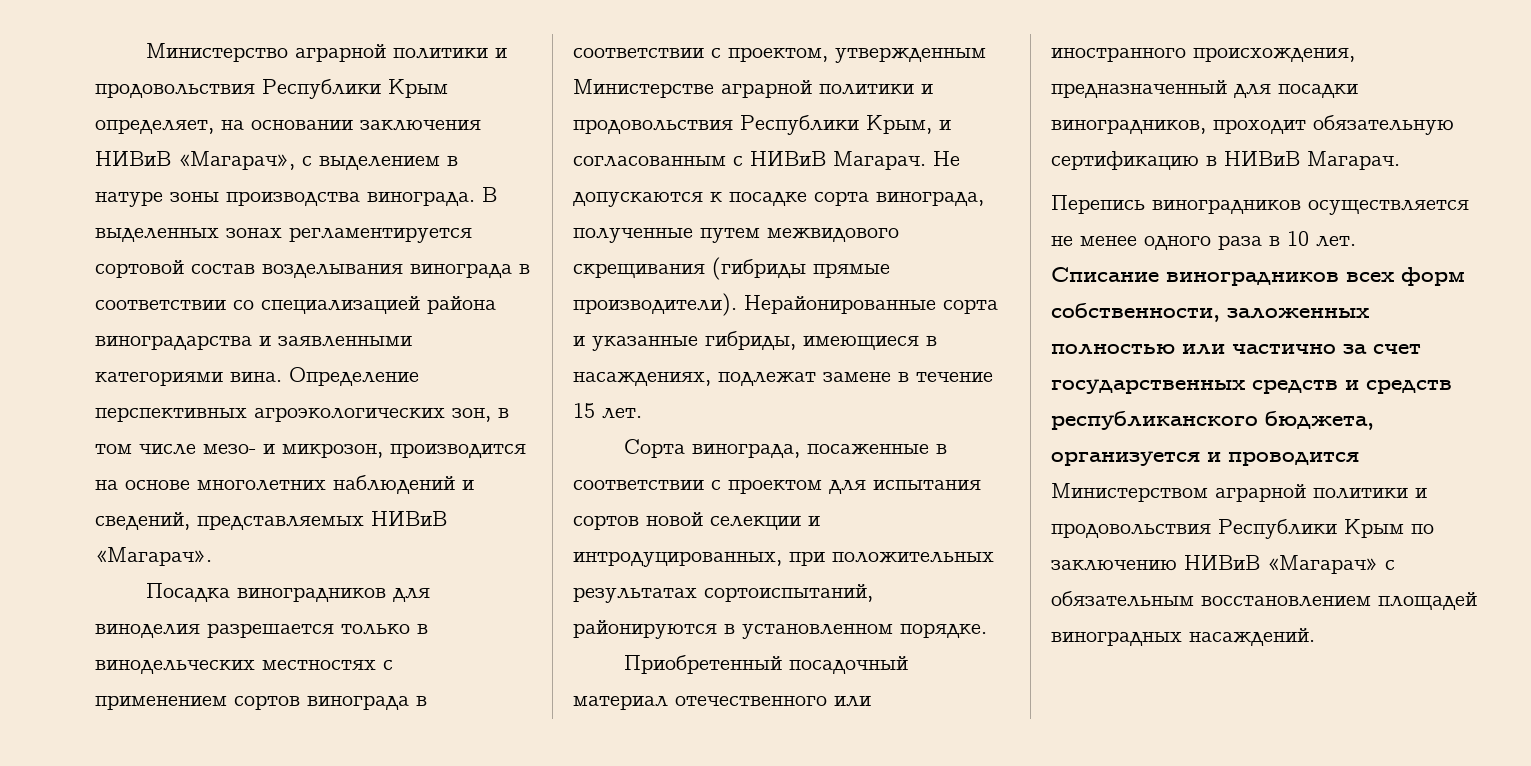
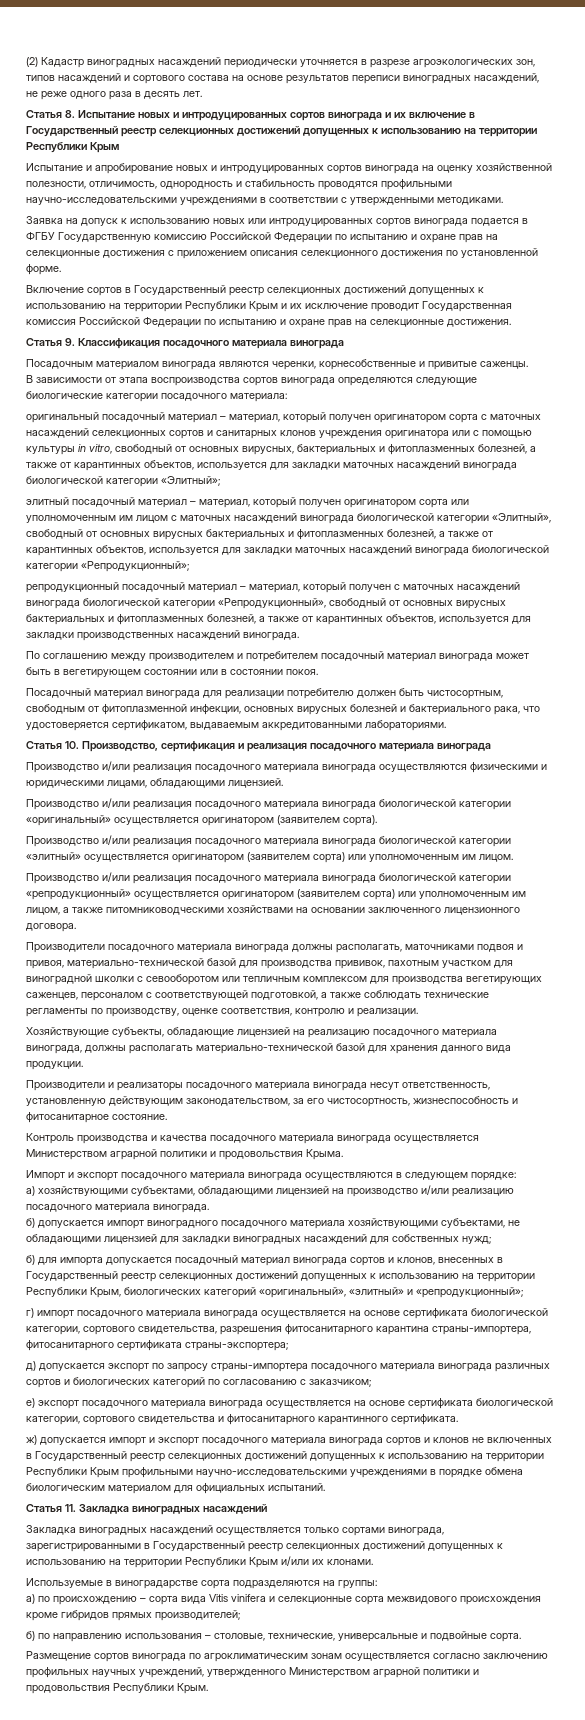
[146,43,508,62] [95,79,448,99] [95,119,481,134] [95,151,458,170] [95,187,497,207] [95,227,472,243] [95,260,530,278] [95,296,496,314] [95,335,412,350] [95,367,419,386] [95,407,509,422] [95,443,526,458] [95,475,474,494] [95,511,447,530] [95,547,212,566] [146,583,431,602] [95,623,428,638] [95,660,393,674] [95,695,427,710] [573,47,986,63] [573,79,933,98] [573,115,951,135] [573,151,960,170] [573,191,984,207] [573,228,899,243] [573,257,890,280] [573,293,998,316] [573,331,937,351] [573,372,993,386] [573,403,642,419] [624,439,948,458] [573,479,981,494] [573,512,820,530] [573,551,994,567] [573,584,873,603] [573,620,987,639] [624,655,909,674] [573,695,871,710] [1051,47,1355,62] [1051,80,1358,98] [1051,115,1454,135] [1051,151,1400,170] [1051,195,1469,215] [1051,231,1356,250] [1051,267,1465,286] [1051,303,1369,322] [1051,344,1421,355] [1051,379,1452,394] [1051,411,1374,430] [1051,451,1359,466] Министерство аграрной политики и продовольствия Республики Крым определяет, на основании заключения НИВиВ «Магарач», с выделением в натуре зоны производства винограда. В выделенных зонах регламентируется сортовой состав возделывания винограда в соответствии со специализацией района виноградарства и заявленными категориями вина. Определение перспективных агроэкологических зон, в том числе мезо- и микрозон, производится на основе многолетних наблюдений и сведений, представляемых НИВиВ «Магарач». // Посадка виноградников для виноделия разрешается только в винодельческих местностях с применением сортов винограда в соответствии с проектом, утвержденным Министерстве аграрной политики и продовольствия Республики Крым, и согласованным с НИВиВ Магарач. Не допускаются к посадке сорта винограда, полученные путем межвидового скрещивания (гибриды прямые производители). Нерайонированные сорта и указанные гибриды, имеющиеся в насаждениях, подлежат замене в течение 15 лет. // Сорта винограда, посаженные в соответствии с проектом для испытания сортов новой селекции и интродуцированных, при положительных результатах сортоиспытаний, районируются в установленном порядке. // Приобретенный посадочный материал отечественного или иностранного происхождения, предназначенный для посадки виноградников, проходит обязательную сертификацию в НИВиВ Магарач. // Перепись виноградников осуществляется не менее одного раза в 10 лет. // Списание виноградников всех форм собственности, заложенных полностью или частично за счет государственных средств и средств республиканского бюджета, организуется и проводится -> [26,57,535,68] [26,73,539,84] [26,91,202,100] [26,110,475,121] [26,126,537,137] [26,142,119,153] [26,163,552,174] [26,179,452,190] [26,197,503,206] [26,216,528,227] [26,232,498,243] [26,248,538,259] [26,264,61,275] [26,285,484,296] [26,301,512,312] [26,317,511,328] [26,338,344,349] [26,359,528,370] [26,375,477,386] [26,391,287,402] [26,412,541,423] [26,428,532,439] [26,444,536,455] [26,460,517,471] [26,476,220,487] [26,497,469,508] [26,513,551,524] [26,529,493,540] [26,545,549,556] [26,561,189,572] [26,582,520,593] [26,598,506,609] [26,614,531,625] [26,630,299,641] [26,651,529,662] [26,667,318,678] [26,688,503,699] [26,704,540,715] [26,720,446,731] [26,741,491,752] [26,761,547,773] [26,778,283,789] [26,798,511,810] [26,815,377,826] [26,835,511,847] [26,852,513,863] [26,872,511,884] [26,889,526,900] [26,905,520,915] [26,923,76,932] [26,942,523,953] [26,958,513,969] [26,974,542,985] [26,990,489,1001] [26,1008,418,1017] [26,1027,497,1038] [26,1043,511,1054] [26,1061,83,1070] [26,1080,490,1091] [26,1096,518,1107] [26,1112,167,1123] [26,1133,479,1144] [26,1149,343,1160] [26,1170,516,1181] [26,1185,514,1197] [26,1204,209,1213] [26,1218,520,1229] [26,1234,491,1245] [26,1255,503,1266] [26,1271,535,1282] [26,1287,523,1298] [26,1308,548,1319] [26,1324,531,1335] [26,1340,288,1351] [26,1361,550,1372] [26,1377,371,1388] [26,1398,553,1409] [26,1414,458,1425] [26,1435,552,1446] [26,1451,544,1462] [26,1467,523,1478] [26,1483,325,1494] [26,1504,267,1515] [26,1525,444,1536] [26,1541,503,1552] [26,1556,373,1568] [26,1578,377,1589] [26,1594,541,1605] [26,1610,240,1621] [26,1631,521,1642] [26,1651,548,1662] [26,1667,286,1678] (2) Кадастр виноградных насаждений периодически уточняется в разрезе агроэкологических зон, типов насаждений и сортового состава на основе результатов переписи виноградных насаждений, не реже одного раза в десять лет. // Статья 8. Испытание новых и интродуцированных сортов винограда и их включение в Государственный реестр селекционных достижений допущенных к использованию на территории Республики Крым // Испытание и апробирование новых и интродуцированных сортов винограда на оценку хозяйственной полезности, отличимость, однородность и стабильность проводятся профильными научно-исследовательскими учреждениями в соответствии с утвержденными методиками. // Заявка на допуск к использованию новых или интродуцированных сортов винограда подается в ФГБУ Государственную комиссию Российской Федерации по испытанию и охране прав на селекционные достижения с приложением описания селекционного достижения по установленной форме. // Включение сортов в Государственный реестр селекционных достижений допущенных к использованию на территории Республики Крым и их исключение проводит Государственная комиссия Российской Федерации по испытанию и охране прав на селекционные достижения. // Статья 9. Классификация посадочного материала винограда // Посадочным материалом винограда являются черенки, корнесобственные и привитые саженцы. // В зависимости от этапа воспроизводства сортов винограда определяются следующие биологические категории посадочного материала: // оригинальный посадочный материал – материал, который получен оригинатором сорта с маточных насаждений селекционных сортов и санитарных клонов учреждения оригинатора или с помощью культуры in vitro, свободный от основных вирусных, бактериальных и фитоплазменных болезней, а также от карантинных объектов, используется для закладки маточных насаждений винограда биологической категории «Элитный»; // элитный посадочный материал – материал, который получен оригинатором сорта или уполномоченным им лицом с маточных насаждений винограда биологической категории «Элитный», свободный от основных вирусных бактериальных и фитоплазменных болезней, а также от карантинных объектов, используется для закладки маточных насаждений винограда биологической категории «Репродукционный»; // репродукционный посадочный материал – материал, который получен с маточных насаждений винограда биологической категории «Репродукционный», свободный от основных вирусных бактериальных и фитоплазменных болезней, а также от карантинных объектов, используется для закладки производственных насаждений винограда. // По соглашению между производителем и потребителем посадочный материал винограда может быть в вегетирующем состоянии или в состоянии покоя. // Посадочный материал винограда для реализации потребителю должен быть чистосортным, свободным от фитоплазменной инфекции, основных вирусных болезней и бактериального рака, что удостоверяется сертификатом, выдаваемым аккредитованными лабораториями. // Статья 10. Производство, сертификация и реализация посадочного материала винограда // Производство и/или реализация посадочного материала винограда осуществляются физическими и юридическими лицами, обладающими лицензией. // Производство и/или реализация посадочного материала винограда биологической категории «оригинальный» осуществляется оригинатором (заявителем сорта). // Производство и/или реализация посадочного материала винограда биологической категории «элитный» осуществляется оригинатором (заявителем сорта) или уполномоченным им лицом. // Производство и/или реализация посадочного материала винограда биологической категории «репродукционный» осуществляется оригинатором (заявителем сорта) или уполномоченным им лицом, а также питомниководческими хозяйствами на основании заключенного лицензионного договора. // Производители посадочного материала винограда должны располагать, маточниками подвоя и привоя, материально-технической базой для производства прививок, пахотным участком для виноградной школки с севооборотом или тепличным комплексом для производства вегетирующих саженцев, персоналом с соответствующей подготовкой, а также соблюдать технические регламенты по производству, оценке соответствия, контролю и реализации. // Хозяйствующие субъекты, обладающие лицензией на реализацию посадочного материала винограда, должны располагать материально-технической базой для хранения данного вида продукции. // Производители и реализаторы посадочного материала винограда несут ответственность, установленную действующим законодательством, за его чистосортность, жизнеспособность и фитосанитарное состояние. // Контроль производства и качества посадочного материала винограда осуществляется Министерством аграрной политики и продовольствия Крыма. // Импорт и экспорт посадочного материала винограда осуществляются в следующем порядке: // a) хозяйствующими субъектами, обладающими лицензией на производство и/или реализацию посадочного материала винограда. // б) допускается импорт виноградного посадочного материала хозяйствующими субъектами, не обладающими лицензией для закладки виноградных насаждений для собственных нужд; // б) для импорта допускается посадочный материал винограда сортов и клонов, внесенных в Государственный реестр селекционных достижений допущенных к использованию на территории Республики Крым, биологических категорий «оригинальный», «элитный» и «репродукционный»; // г) импорт посадочного материала винограда осуществляется на основе сертификата биологической категории, сортового свидетельства, разрешения фитосанитарного карантина страны-импортера, фитосанитарного сертификата страны-экспортера; // д) допускается экспорт по запросу страны-импортера посадочного материала винограда различных сортов и биологических категорий по согласованию с заказчиком; // е) экспорт посадочного материала винограда осуществляется на основе сертификата биологической категории, сортового свидетельства и фитосанитарного карантинного сертификата. // ж) допускается импорт и экспорт посадочного материала винограда сортов и клонов не включенных в Государственный реестр селекционных достижений допущенных к использованию на территории Республики Крым профильными научно-исследовательскими учреждениями в порядке обмена биологическим материалом для официальных испытаний. // Статья 11. Закладка виноградных насаждений // Закладка виноградных насаждений осуществляется только сортами винограда, зарегистрированными в Государственный реестр селекционных достижений допущенных к использованию на территории Республики Крым и/или их клонами. // Используемые в виноградарстве сорта подразделяются на группы: // а) по происхождению – сорта вида Vitis vinifera и селекционные сорта межвидового происхождения кроме гибридов прямых производителей; // б) по направлению использования – столовые, технические, универсальные и подвойные сорта. // Размещение сортов винограда по агроклиматическим зонам осуществляется согласно заключению профильных научных учреждений, утвержденного
[1344,519,1434,538] [1051,555,1395,574] [1051,591,1477,610] [1051,628,1315,646] Крым по заключению НИВиВ «Магарач» с обязательным восстановлением площадей виноградных насаждений. -> [177,1683,208,1694] Крым.

